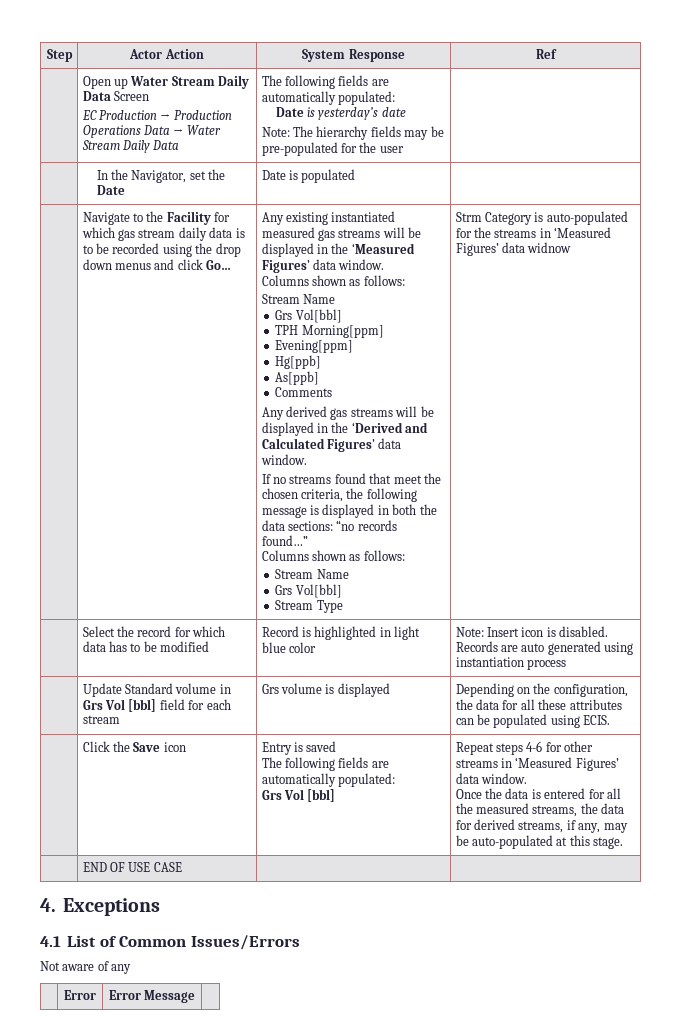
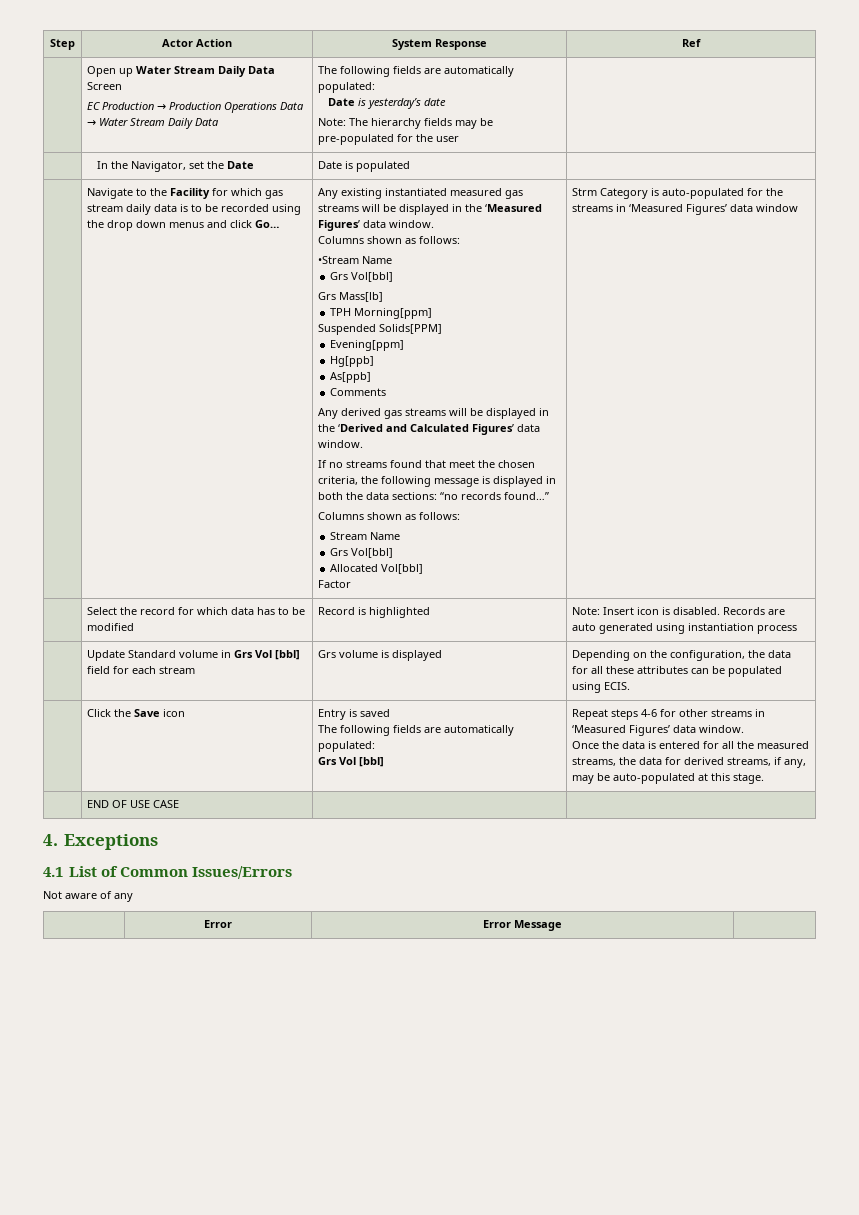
[261,294,336,304] [275,309,342,323] Stream Name // Grs Vol[bbl] -> [318,256,393,264] [330,272,394,282] [318,292,384,302] •Stream Name // Grs Vol[bbl] // Grs Mass[lb]
(384, 331) none -> [318,324,443,335] // Suspended Solids[PPM]
[275,600,343,613] Stream Type -> [330,564,424,574] [318,580,352,588] Allocated Vol[bbl] // Factor
[527,242,572,253] widnow -> [756,204,799,212] window
[379,626,421,640] [261,642,317,653] in light blue color -> (431, 612) none

